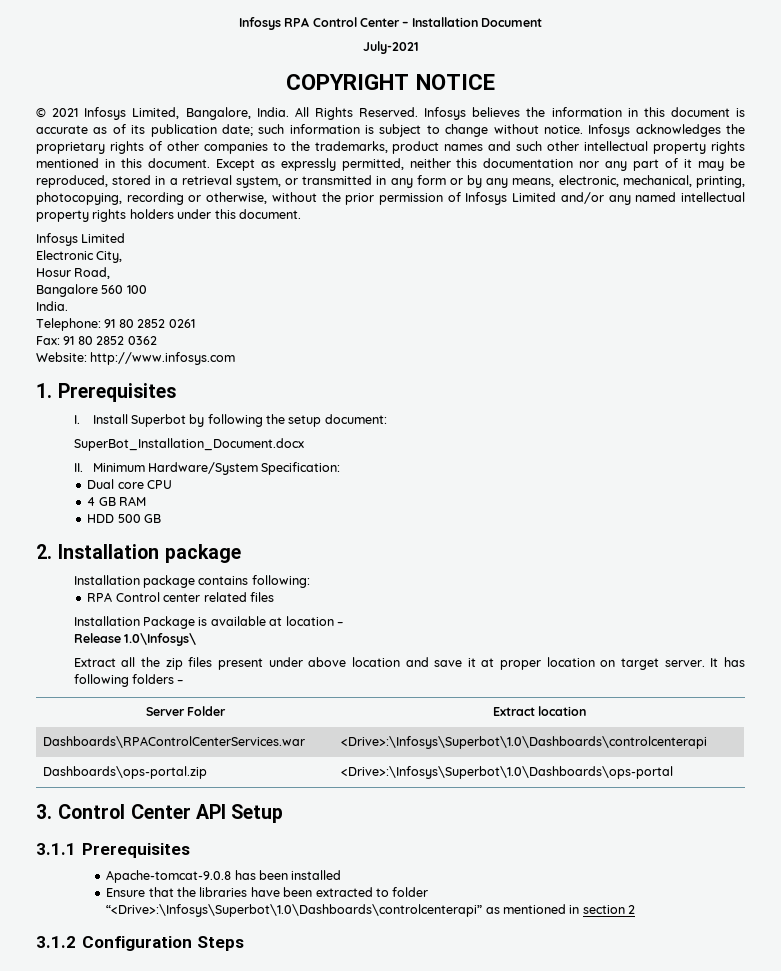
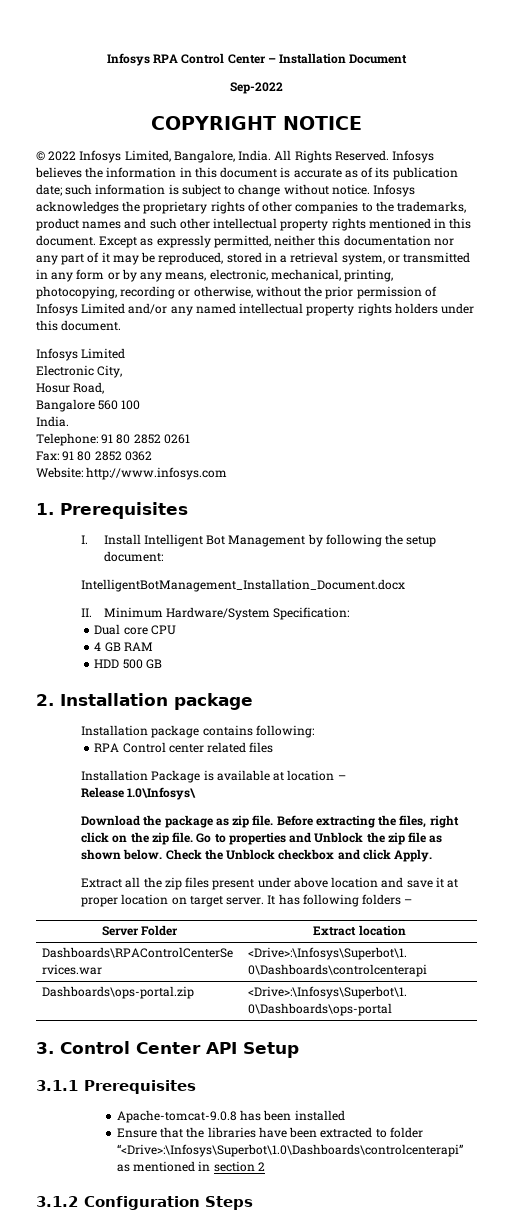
[362,41,419,54] July-2021 -> [230,82,283,94] Sep-2022
[52,108,79,117] 2021 -> [48,151,77,161] 2022
[130,414,186,427] Superbot -> [143,534,306,547] Intelligent Bot Management
[73,438,304,451] SuperBot_Installation_Document.docx -> [81,579,406,592] IntelligentBotManagement_Installation_Document.docx
(197, 639) none -> [81,815,459,828] [81,832,443,845] [81,849,433,862] // Download the package as zip file. Before extracting the files, right click on the zip file. Go to properties and Unblock the zip file as shown below. Check the Unblock checkbox and click Apply.

